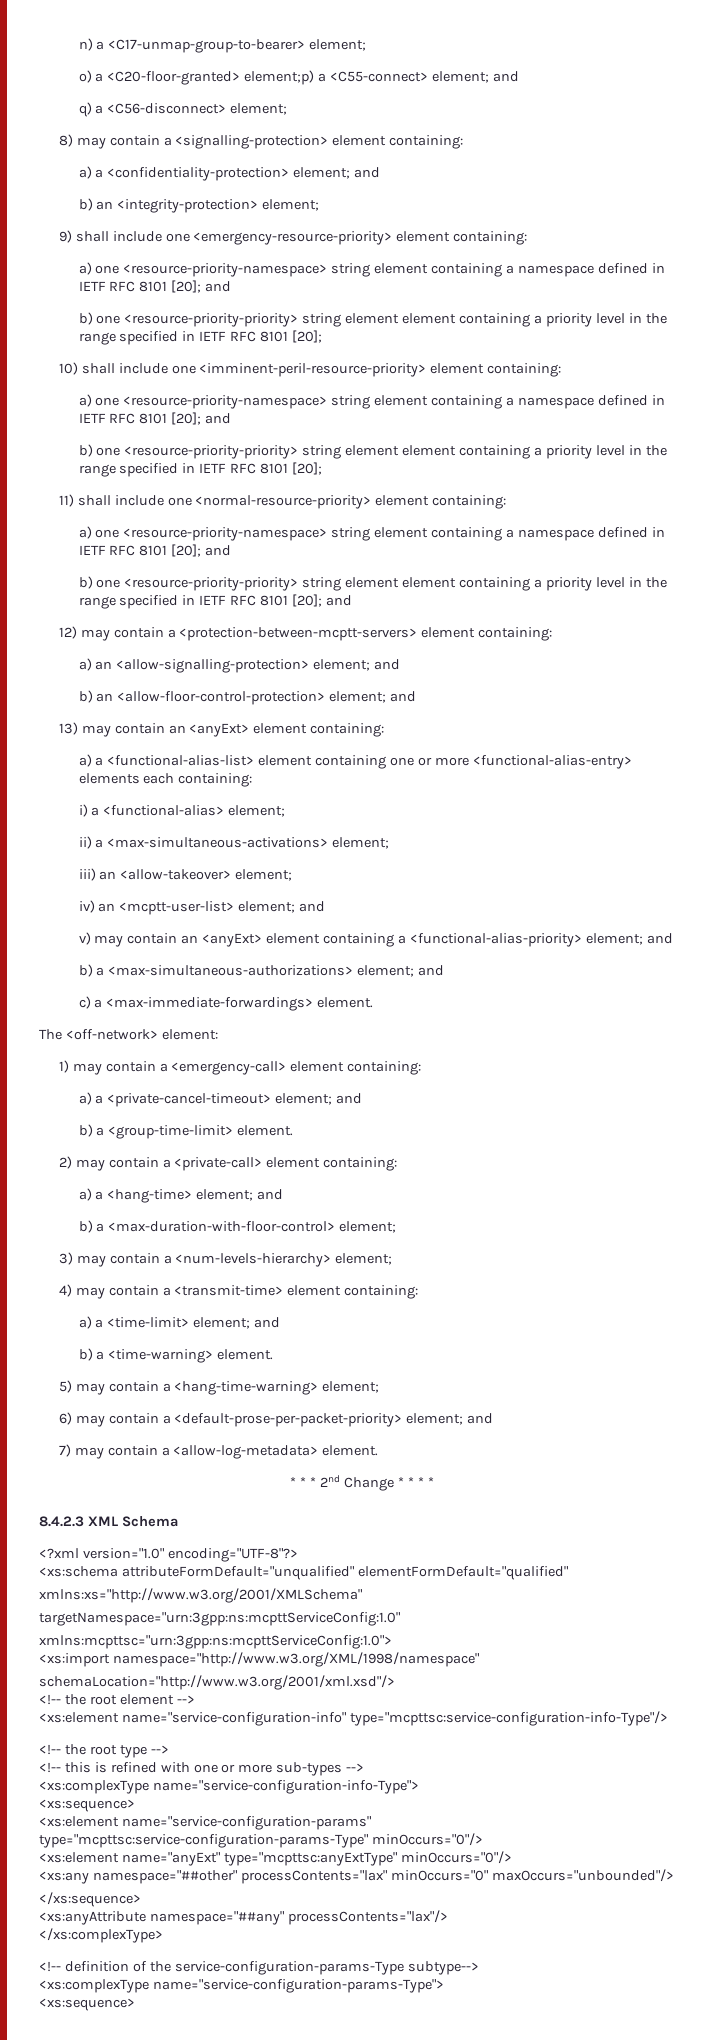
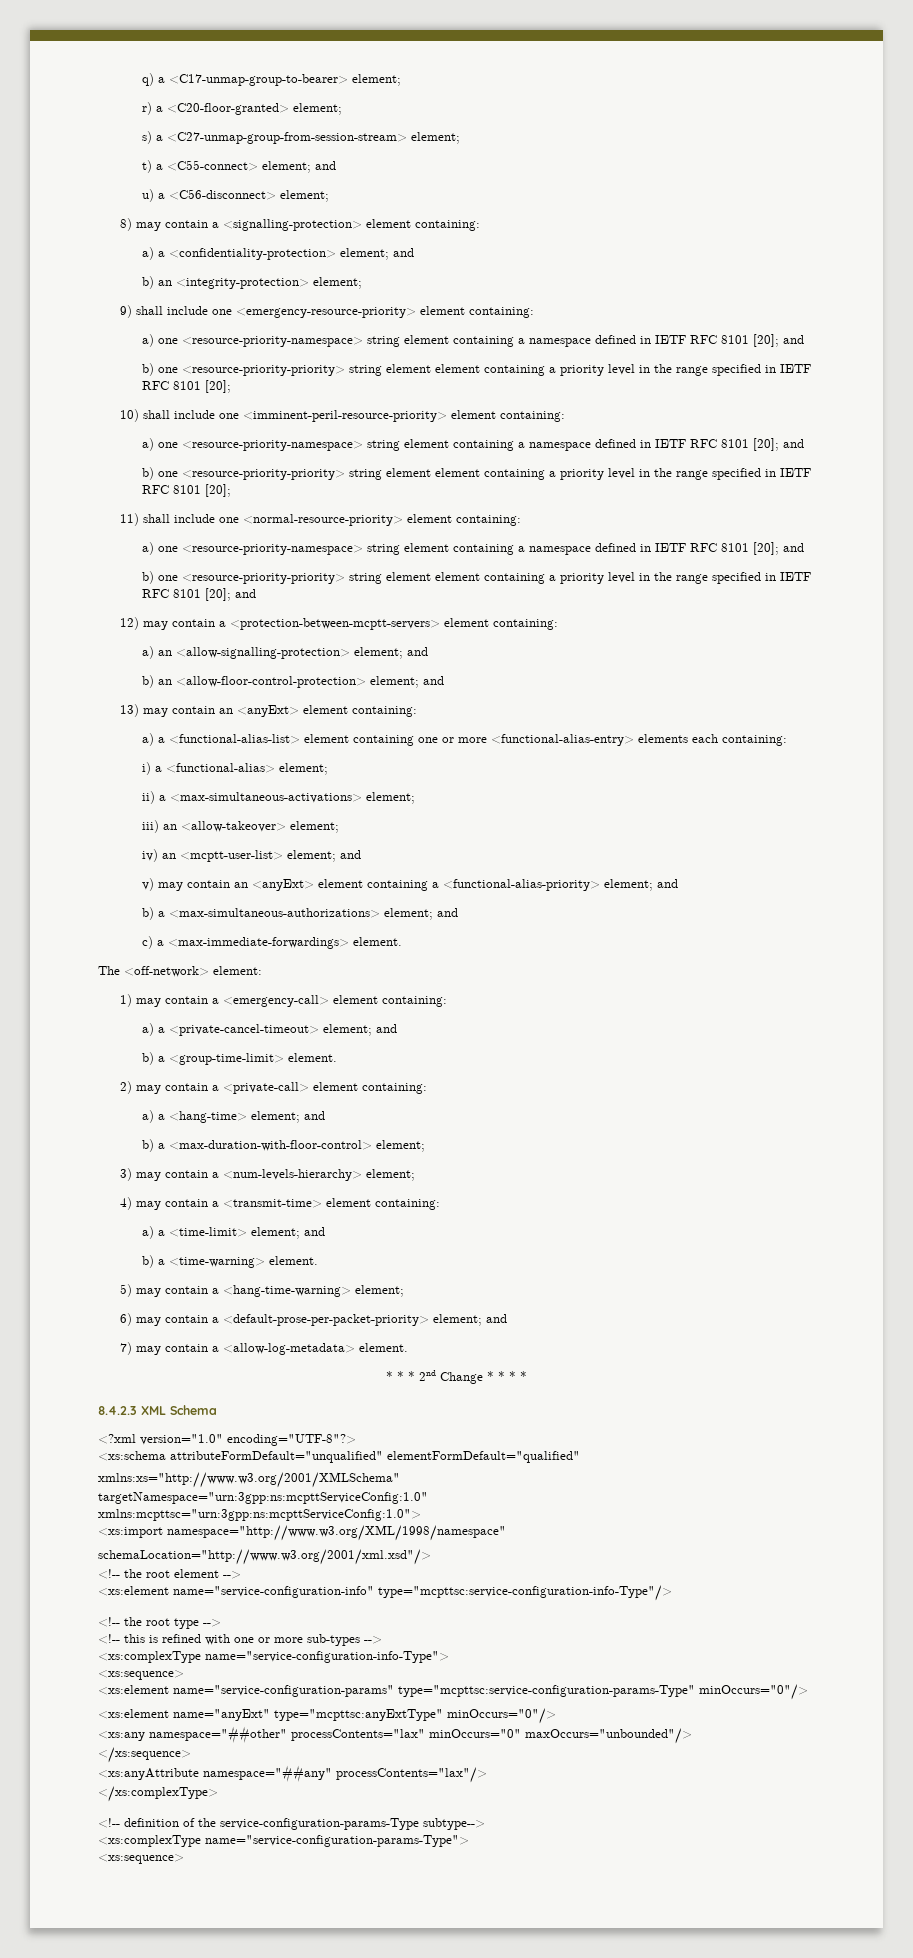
[78,38,93,51] n) -> [141,73,154,86] q)
[78,70,92,83] o) -> [141,102,152,115] r)
[244,70,315,85] element;p) -> [292,103,342,115] [141,131,460,144] [141,160,152,173] element; // s) a <C27-unmap-group-from-session-stream> element; // t)
[78,102,92,117] q) -> [141,189,154,202] u)

